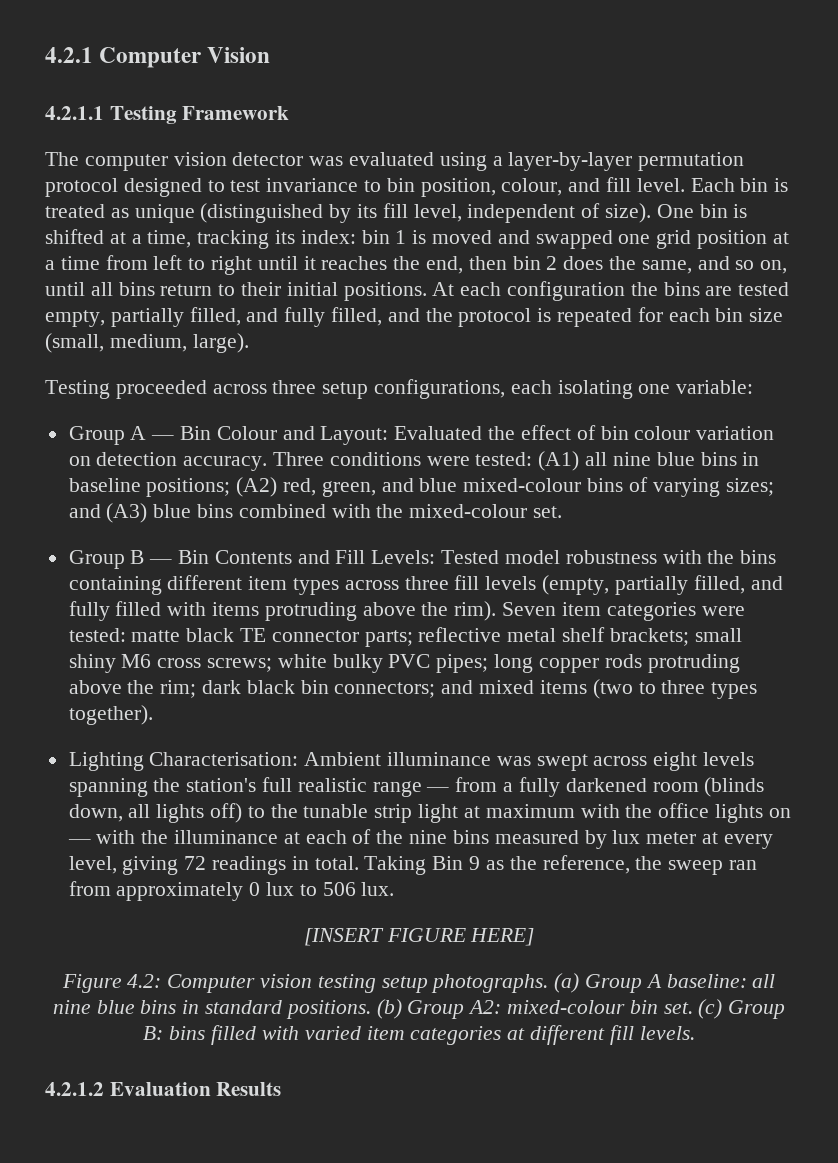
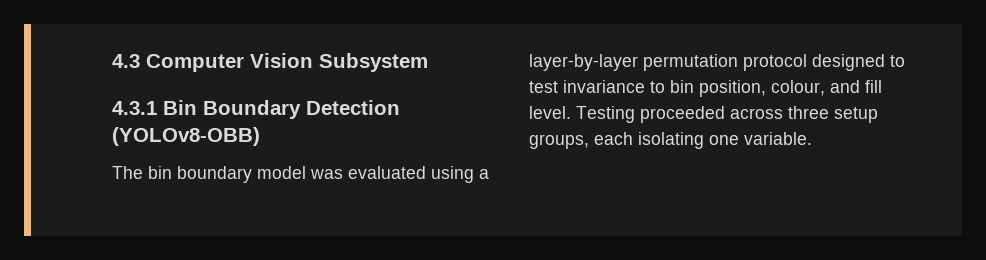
[45,47,93,63] 4.2.1 -> [112,54,140,68] 4.3
[45,106,290,124] [45,152,304,171] // 4.2.1.1 Testing Framework // The computer vision detector -> [319,53,428,72] [112,100,400,119] [112,127,260,146] [112,166,306,183] Subsystem // 4.3.1 Bin Boundary Detection (YOLOv8-OBB) // The bin boundary model
[690,178,789,192] [45,203,748,223] [45,229,789,249] [45,255,788,275] [45,281,790,301] [45,307,784,327] [45,333,249,353] Each bin is treated as unique (distinguished by its fill level, independent of size). One bin is shifted at a time, tracking its index: bin 1 is moved and swapped one grid position at a time from left to right until it reaches the end, then bin 2 does the same, and so on, until all bins return to their initial positions. At each configuration the bins are tested empty, partially filled, and fully filled, and the protocol is repeated for each bin size (small, medium, large). // -> (571, 112) none
[374,379,506,399] configurations, -> [529,134,589,149] groups,
[676,380,754,394] [68,425,775,445] [68,451,760,471] [68,477,774,497] [68,503,563,523] [68,550,777,569] [68,575,783,595] [68,601,745,621] [68,627,742,647] [68,654,740,673] [68,679,758,699] [68,705,153,725] [68,752,755,771] [68,777,765,797] [68,803,791,823] [67,829,773,849] [68,855,757,875] [68,881,395,901] [303,928,535,946] [61,973,776,993] [52,999,786,1019] [143,1025,695,1045] [45,1082,282,1096] variable: // Group A — Bin Colour and Layout: Evaluated the effect of bin colour variation on detection accuracy. Three conditions were tested: (A1) all nine blue bins in baseline positions; (A2) red, green, and blue mixed-colour bins of varying sizes; and (A3) blue bins combined with the mixed-colour set. // Group B — Bin Contents and Fill Levels: Tested model robustness with the bins containing different item types across three fill levels (empty, partially filled, and fully filled with items protruding above the rim). Seven item categories were tested: matte black TE connector parts; reflective metal shelf brackets; small shiny M6 cross screws; white bulky PVC pipes; long copper rods protruding above the rim; dark black bin connectors; and mixed items (two to three types together). // Lighting Characterisation: Ambient illuminance was swept across eight levels spanning the station's full realistic range — from a fully darkened room (blinds down, all lights off) to the tunable strip light at maximum with the office lights on — with the illuminance at each of the nine bins measured by lux meter at every level, giving 72 readings in total. Taking Bin 9 as the reference, the sweep ran from approximately 0 lux to 506 lux. // [INSERT FIGURE HERE] // Figure 4.2: Computer vision testing setup photographs. (a) Group A baseline: all nine blue bins in standard positions. (b) Group A2: mixed-colour bin set. (c) Group B: bins filled with varied item categories at different fill levels. // 4.2.1.2 Evaluation Results -> [744,132,812,145] variable.

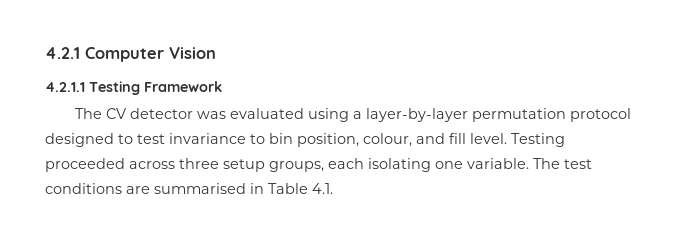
[112,54,140,68] 4.3 -> [45,47,80,59] 4.2.1
[319,53,428,72] [112,100,400,119] [112,127,260,146] [112,166,306,183] Subsystem // 4.3.1 Bin Boundary Detection (YOLOv8-OBB) // The bin boundary model -> [45,81,222,95] [75,108,194,119] // 4.2.1.1 Testing Framework // The CV detector
(812, 138) none -> [533,158,592,169] [45,183,333,194] The test conditions are summarised in Table 4.1.

